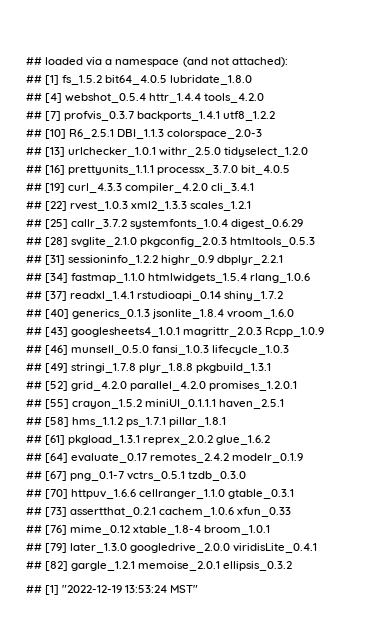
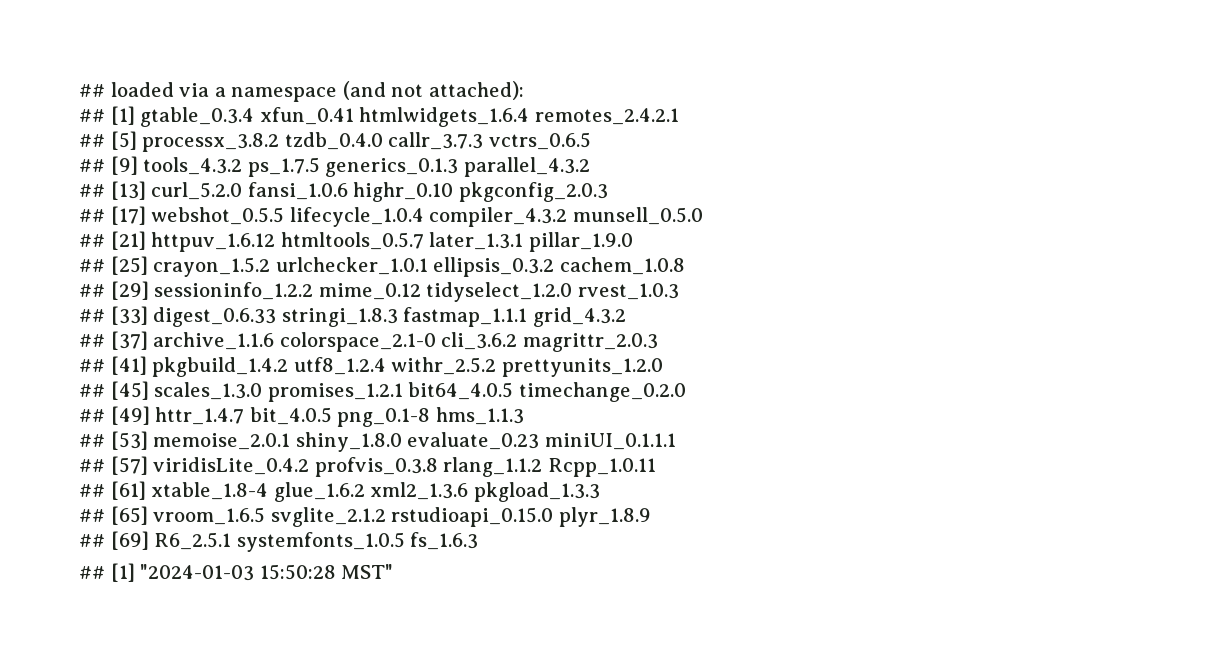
[62,75,253,85] [26,93,265,103] [26,111,276,121] [26,129,263,139] [26,147,309,157] [26,165,291,175] [26,183,255,193] [26,201,252,211] [26,219,304,229] [26,237,316,247] [26,255,284,265] [26,273,311,283] [26,291,284,301] [26,309,295,319] [26,327,325,337] [26,345,290,355] [26,363,272,373] [26,381,298,391] [26,399,285,409] [26,417,227,427] fs_1.5.2 bit64_4.0.5 lubridate_1.8.0 // ## [4] webshot_0.5.4 httr_1.4.4 tools_4.2.0 // ## [7] profvis_0.3.7 backports_1.4.1 utf8_1.2.2 // ## [10] R6_2.5.1 DBI_1.1.3 colorspace_2.0-3 // ## [13] urlchecker_1.0.1 withr_2.5.0 tidyselect_1.2.0 // ## [16] prettyunits_1.1.1 processx_3.7.0 bit_4.0.5 // ## [19] curl_4.3.3 compiler_4.2.0 cli_3.4.1 // ## [22] rvest_1.0.3 xml2_1.3.3 scales_1.2.1 // ## [25] callr_3.7.2 systemfonts_1.0.4 digest_0.6.29 // ## [28] svglite_2.1.0 pkgconfig_2.0.3 htmltools_0.5.3 // ## [31] sessioninfo_1.2.2 highr_0.9 dbplyr_2.2.1 // ## [34] fastmap_1.1.0 htmlwidgets_1.5.4 rlang_1.0.6 // ## [37] readxl_1.4.1 rstudioapi_0.14 shiny_1.7.2 // ## [40] generics_0.1.3 jsonlite_1.8.4 vroom_1.6.0 // ## [43] googlesheets4_1.0.1 magrittr_2.0.3 Rcpp_1.0.9 // ## [46] munsell_0.5.0 fansi_1.0.3 lifecycle_1.0.3 // ## [49] stringi_1.7.8 plyr_1.8.8 pkgbuild_1.3.1 // ## [52] grid_4.2.0 parallel_4.2.0 promises_1.2.0.1 // ## [55] crayon_1.5.2 miniUI_0.1.1.1 haven_2.5.1 // ## [58] hms_1.1.2 ps_1.7.1 pillar_1.8.1 -> [140,107,679,127] [79,131,591,152] [79,156,590,177] [79,181,608,202] [79,206,703,227] [79,231,633,252] [79,256,685,277] [79,281,679,302] [79,306,626,327] [79,331,658,352] [79,356,663,377] [79,381,686,402] [79,406,524,427] [79,431,676,452] [79,456,656,477] gtable_0.3.4 xfun_0.41 htmlwidgets_1.6.4 remotes_2.4.2.1 // ## [5] processx_3.8.2 tzdb_0.4.0 callr_3.7.3 vctrs_0.6.5 // ## [9] tools_4.3.2 ps_1.7.5 generics_0.1.3 parallel_4.3.2 // ## [13] curl_5.2.0 fansi_1.0.6 highr_0.10 pkgconfig_2.0.3 // ## [17] webshot_0.5.5 lifecycle_1.0.4 compiler_4.3.2 munsell_0.5.0 // ## [21] httpuv_1.6.12 htmltools_0.5.7 later_1.3.1 pillar_1.9.0 // ## [25] crayon_1.5.2 urlchecker_1.0.1 ellipsis_0.3.2 cachem_1.0.8 // ## [29] sessioninfo_1.2.2 mime_0.12 tidyselect_1.2.0 rvest_1.0.3 // ## [33] digest_0.6.33 stringi_1.8.3 fastmap_1.1.1 grid_4.3.2 // ## [37] archive_1.1.6 colorspace_2.1-0 cli_3.6.2 magrittr_2.0.3 // ## [41] pkgbuild_1.4.2 utf8_1.2.4 withr_2.5.2 prettyunits_1.2.0 // ## [45] scales_1.3.0 promises_1.2.1 bit64_4.0.5 timechange_0.2.0 // ## [49] httr_1.4.7 bit_4.0.5 png_0.1-8 hms_1.1.3 // ## [53] memoise_2.0.1 shiny_1.8.0 evaluate_0.23 miniUI_0.1.1.1 // ## [57] viridisLite_0.4.2 profvis_0.3.8 rlang_1.1.2 Rcpp_1.0.11
[68,435,214,445] pkgload_1.3.1 reprex_2.0.2 -> [151,482,269,500] xtable_1.8-4
[26,453,304,463] [26,471,247,481] [26,489,295,499] [26,507,292,517] [26,525,271,535] [26,543,318,553] [26,561,293,571] [26,585,168,595] // ## [64] evaluate_0.17 remotes_2.4.2 modelr_0.1.9 // ## [67] png_0.1-7 vctrs_0.5.1 tzdb_0.3.0 // ## [70] httpuv_1.6.6 cellranger_1.1.0 gtable_0.3.1 // ## [73] assertthat_0.2.1 cachem_1.0.6 xfun_0.33 // ## [76] mime_0.12 xtable_1.8-4 broom_1.0.1 // ## [79] later_1.3.0 googledrive_2.0.0 viridisLite_0.4.1 // ## [82] gargle_1.2.1 memoise_2.0.1 ellipsis_0.3.2 // ## [1] "2022-12-19 13:53:24 -> [370,482,600,502] [79,506,651,527] [79,531,479,552] [79,563,336,582] xml2_1.3.6 pkgload_1.3.3 // ## [65] vroom_1.6.5 svglite_2.1.2 rstudioapi_0.15.0 plyr_1.8.9 // ## [69] R6_2.5.1 systemfonts_1.0.5 fs_1.6.3 // ## [1] "2024-01-03 15:50:28

